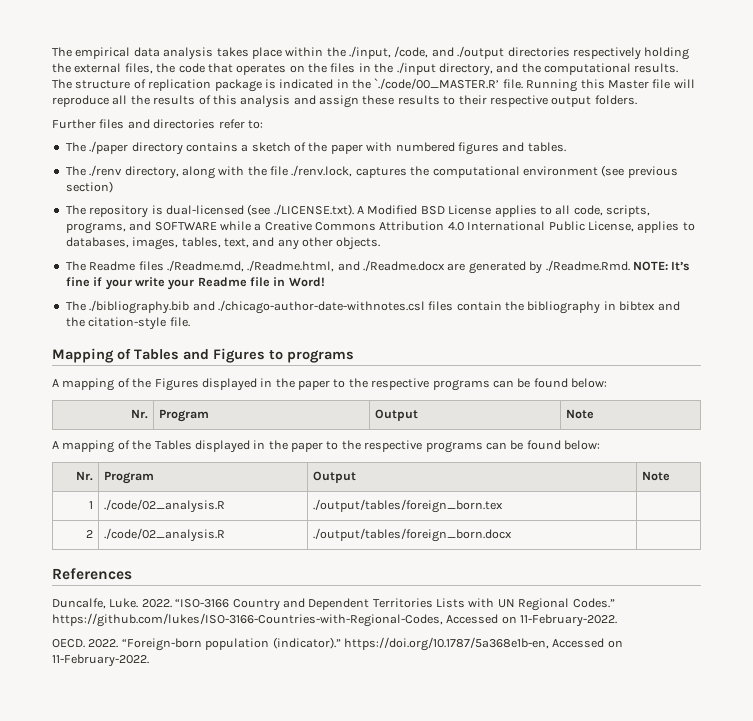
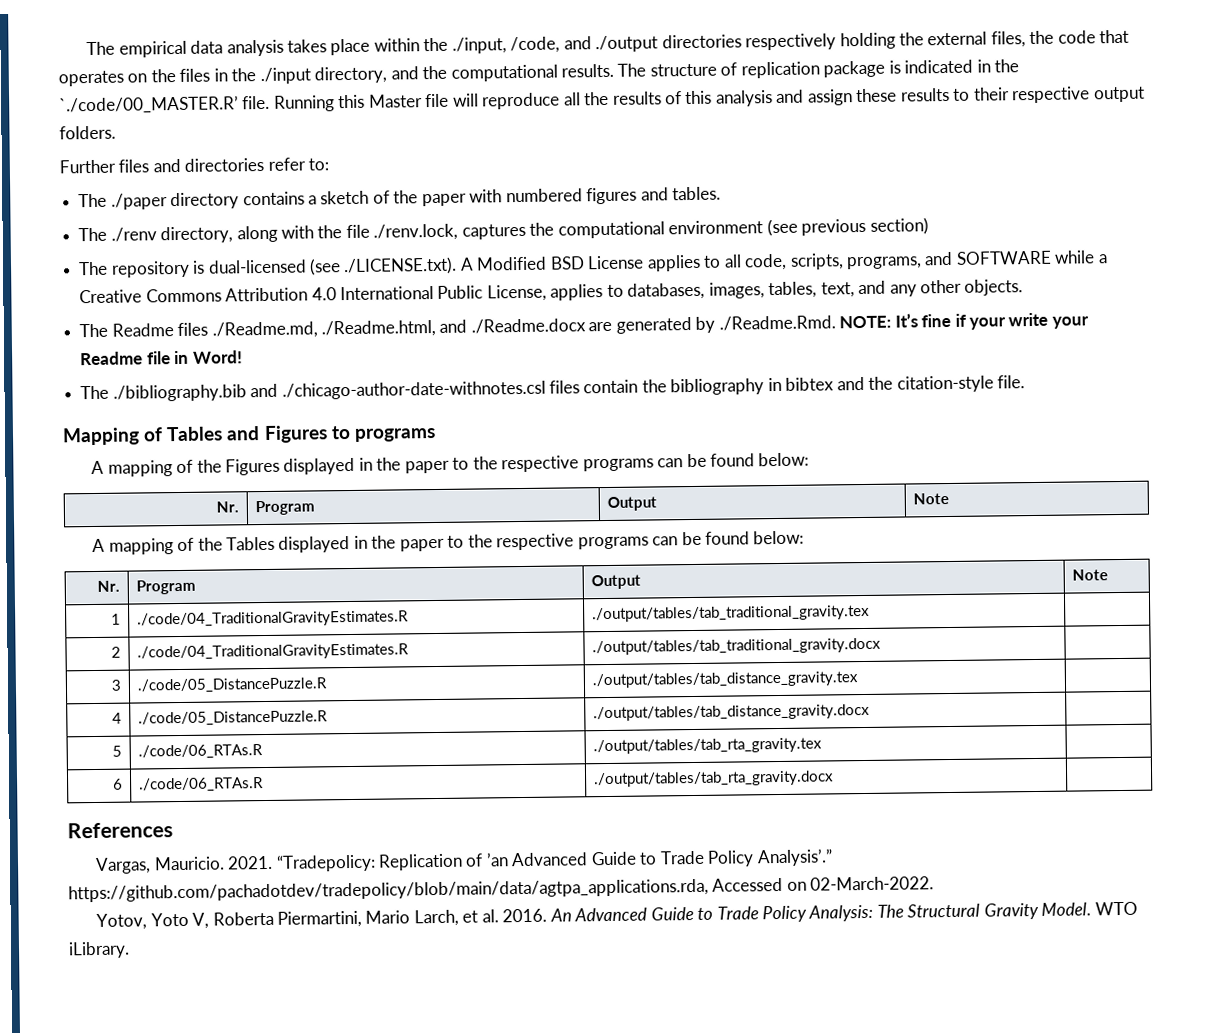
[103,499,225,513] [312,499,503,513] ./code/02_analysis.R | ./output/tables/foreign_born.tex -> [136,610,409,628] [591,604,870,623] ./code/04_TraditionalGravityEstimates.R | ./output/tables/tab_traditional_gravity.tex
[103,528,225,542] [312,528,512,542] [52,568,132,580] [52,598,615,611] [52,613,618,627] [52,637,623,651] [52,654,149,667] ./code/02_analysis.R | ./output/tables/foreign_born.docx | // References // Duncalfe, Luke. 2022. “ISO-3166 Country and Dependent Territories Lists with UN Regional Codes.” https://github.com/lukes/ISO-3166-Countries-with-Regional-Codes, Accessed on 11-February-2022. // OECD. 2022. “Foreign-born population (indicator).” https://doi.org/10.1787/5a368e1b-en, Accessed on 11-February-2022. -> [136,643,409,661] [591,637,881,656] [111,679,123,691] [136,677,328,693] [591,671,858,689] [112,712,123,724] [137,710,328,726] [592,703,870,722] [112,745,123,757] [137,744,263,759] [592,737,822,755] [113,778,124,790] [138,777,264,792] [593,770,834,788] [67,822,173,839] [95,848,833,874] [68,876,935,903] [96,901,1138,930] [68,941,130,959] ./code/04_TraditionalGravityEstimates.R | ./output/tables/tab_traditional_gravity.docx | // 3 | ./code/05_DistancePuzzle.R | ./output/tables/tab_distance_gravity.tex | // 4 | ./code/05_DistancePuzzle.R | ./output/tables/tab_distance_gravity.docx | // 5 | ./code/06_RTAs.R | ./output/tables/tab_rta_gravity.tex | // 6 | ./code/06_RTAs.R | ./output/tables/tab_rta_gravity.docx | // References // Vargas, Mauricio. 2021. “Tradepolicy: Replication of ’an Advanced Guide to Trade Policy Analysis’.” https://github.com/pachadotdev/tradepolicy/blob/main/data/agtpa_applications.rda, Accessed on 02-March-2022. // Yotov, Yoto V, Roberta Piermartini, Mario Larch, et al. 2016. An Advanced Guide to Trade Policy Analysis: The Structural Gravity Model. WTO iLibrary.

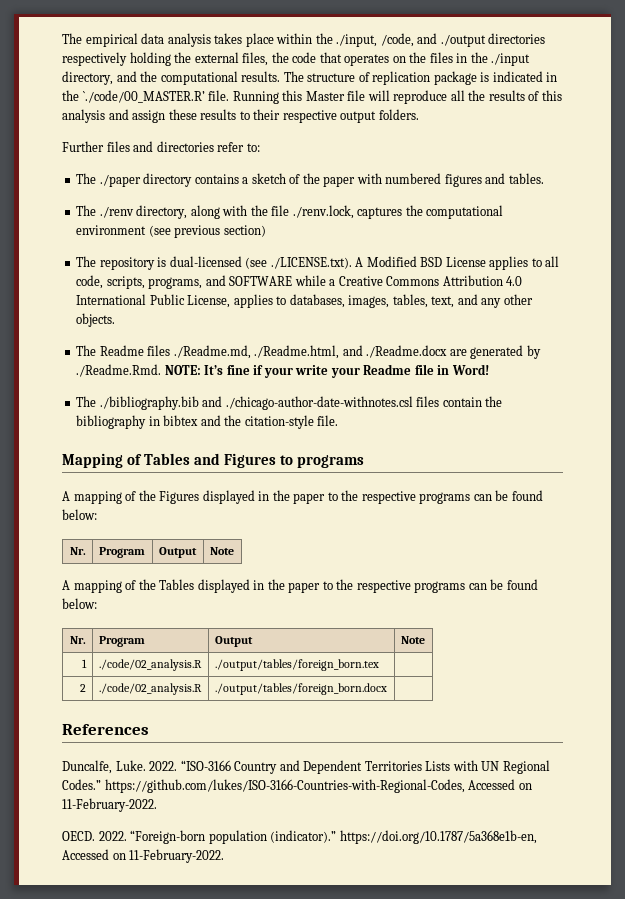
[136,610,409,628] [591,604,870,623] ./code/04_TraditionalGravityEstimates.R | ./output/tables/tab_traditional_gravity.tex -> [98,659,202,671] [214,659,379,671] ./code/02_analysis.R | ./output/tables/foreign_born.tex
[136,643,409,661] [591,637,881,656] [111,679,123,691] [136,677,328,693] [591,671,858,689] [112,712,123,724] [137,710,328,726] [592,703,870,722] [112,745,123,757] [137,744,263,759] [592,737,822,755] [113,778,124,790] [138,777,264,792] [593,770,834,788] [67,822,173,839] [95,848,833,874] [68,876,935,903] [96,901,1138,930] [68,941,130,959] ./code/04_TraditionalGravityEstimates.R | ./output/tables/tab_traditional_gravity.docx | // 3 | ./code/05_DistancePuzzle.R | ./output/tables/tab_distance_gravity.tex | // 4 | ./code/05_DistancePuzzle.R | ./output/tables/tab_distance_gravity.docx | // 5 | ./code/06_RTAs.R | ./output/tables/tab_rta_gravity.tex | // 6 | ./code/06_RTAs.R | ./output/tables/tab_rta_gravity.docx | // References // Vargas, Mauricio. 2021. “Tradepolicy: Replication of ’an Advanced Guide to Trade Policy Analysis’.” https://github.com/pachadotdev/tradepolicy/blob/main/data/agtpa_applications.rda, Accessed on 02-March-2022. // Yotov, Yoto V, Roberta Piermartini, Mario Larch, et al. 2016. An Advanced Guide to Trade Policy Analysis: The Structural Gravity Model. WTO iLibrary. -> [98,683,202,695] [214,683,387,695] [62,724,149,735] [62,760,550,774] [62,779,532,793] [62,798,157,812] [62,830,537,844] [62,849,225,863] ./code/02_analysis.R | ./output/tables/foreign_born.docx | // References // Duncalfe, Luke. 2022. “ISO-3166 Country and Dependent Territories Lists with UN Regional Codes.” https://github.com/lukes/ISO-3166-Countries-with-Regional-Codes, Accessed on 11-February-2022. // OECD. 2022. “Foreign-born population (indicator).” https://doi.org/10.1787/5a368e1b-en, Accessed on 11-February-2022.

